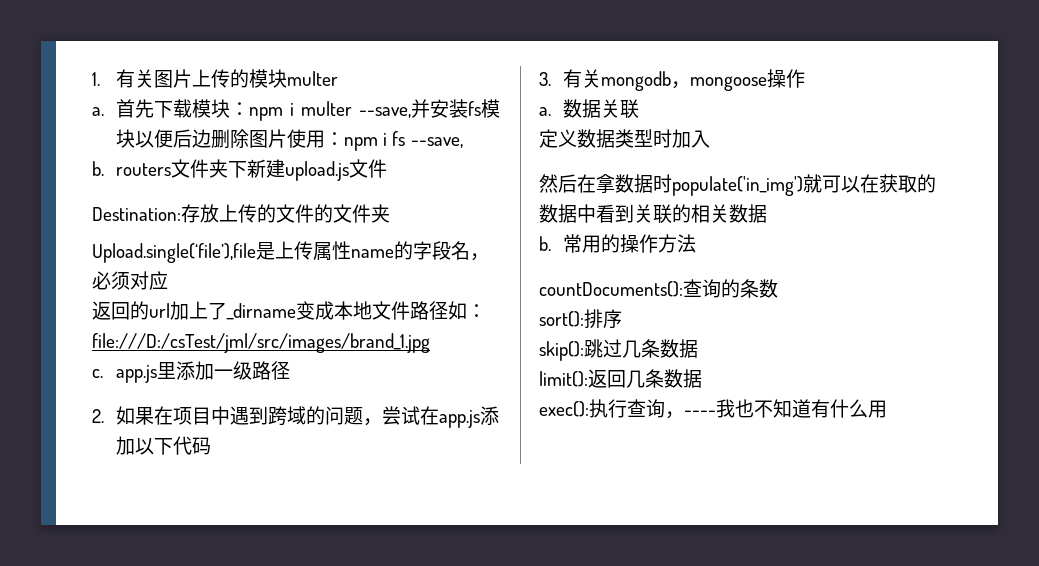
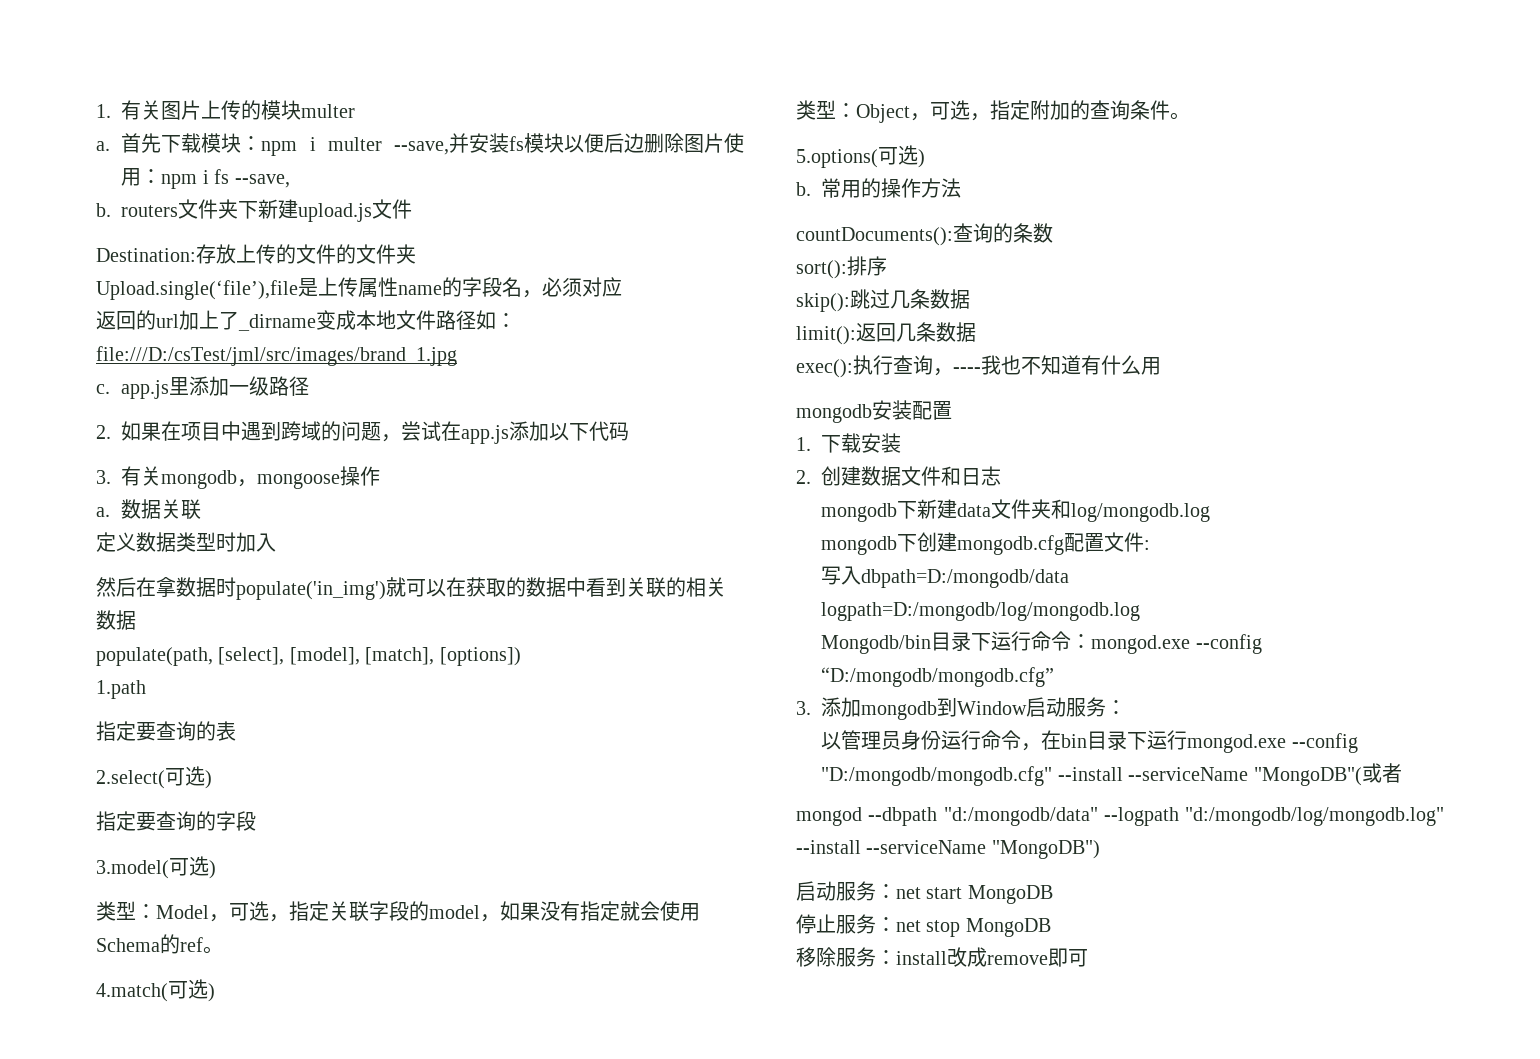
(767, 213) none -> [96,647,521,666] [96,680,146,699] [96,721,236,741] [96,766,212,789] [96,811,256,831] [96,856,216,879] [96,901,700,922] [96,934,223,954] [96,979,215,1002] [796,100,1190,123] [796,145,925,168] // populate(path, [select], [model], [match], [options]) // 1.path // 指定要查询的表 // 2.select(可选) // 指定要查询的字段 // 3.model(可选) // 类型：Model，可选，指定关联字段的model，如果没有指定就会使用Schema的ref。 // 4.match(可选) // 类型：Object，可选，指定附加的查询条件。 // 5.options(可选)
(887, 409) none -> [796,400,952,423] [796,433,902,453] [796,466,1002,486] [821,499,1211,522] [821,532,1151,555] [821,566,1070,588] [821,602,1141,621] [821,631,1262,654] [821,667,1055,687] [796,697,1127,720] [821,730,1358,753] [821,763,1402,786] [796,807,1444,826] [796,840,1100,859] [796,881,1053,904] [796,914,1051,937] [796,947,1088,967] // mongodb安装配置 // 1.下载安装 // 2.创建数据文件和日志 // mongodb下新建data文件夹和log/mongodb.log // mongodb下创建mongodb.cfg配置文件: // 写入dbpath=D:/mongodb/data // logpath=D:/mongodb/log/mongodb.log // Mongodb/bin目录下运行命令：mongod.exe --config “D:/mongodb/mongodb.cfg” // 3.添加mongodb到Window启动服务： // 以管理员身份运行命令，在bin目录下运行mongod.exe --config "D:/mongodb/mongodb.cfg" --install --serviceName "MongoDB"(或者 // mongod --dbpath "d:/mongodb/data" --logpath "d:/mongodb/log/mongodb.log" --install --serviceName "MongoDB") // 启动服务：net start MongoDB // 停止服务：net stop MongoDB // 移除服务：install改成remove即可

